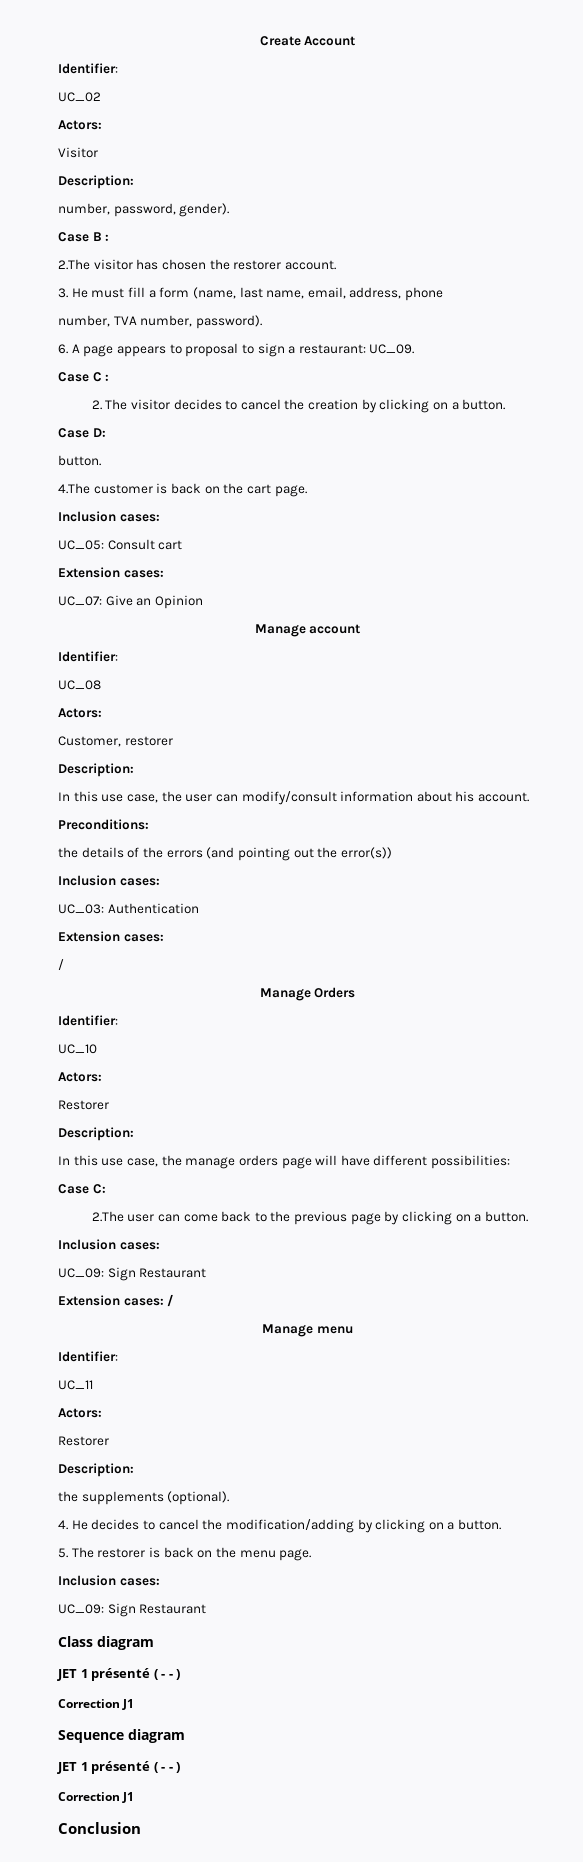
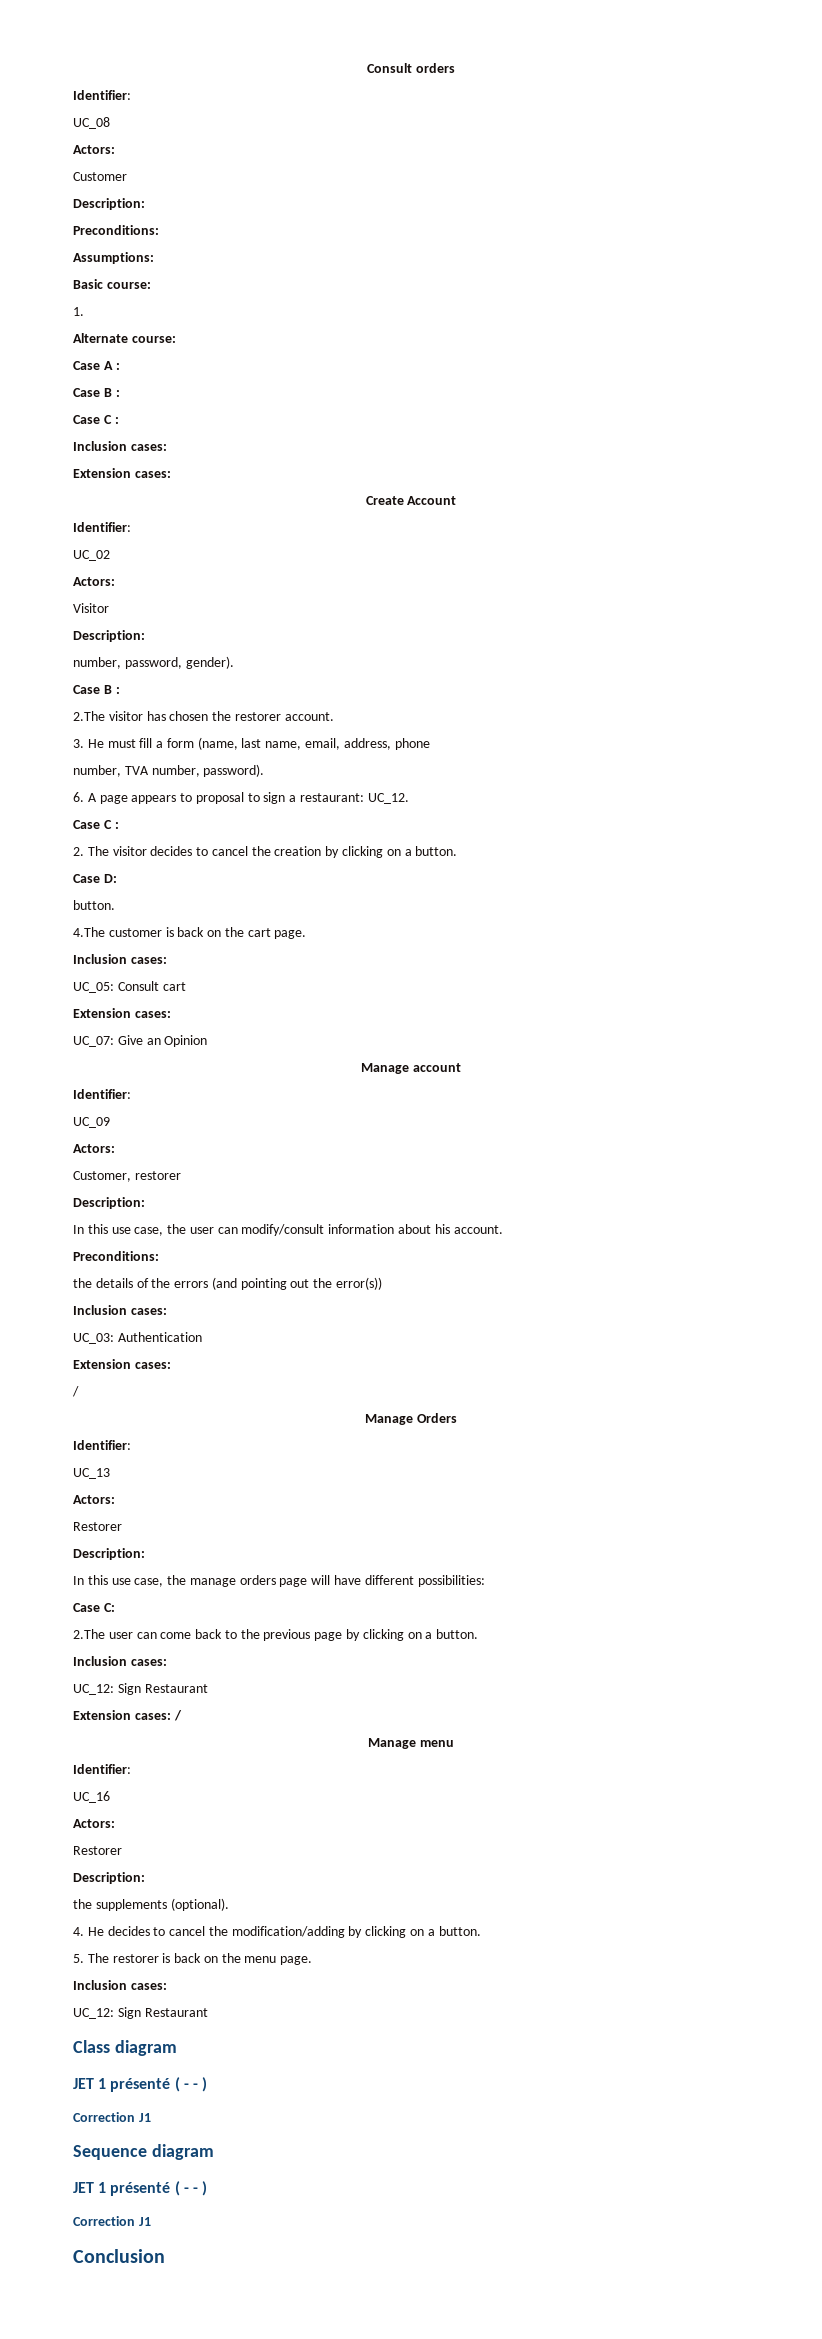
(259, 41) none -> [367,63,455,73] [73,90,131,100] [73,117,110,129] [73,145,115,154] [73,172,127,181] [73,198,145,210] [73,225,159,235] [73,252,154,264] [73,279,151,289] [73,307,84,316] [73,333,176,343] [73,361,120,370] [73,388,120,397] [73,415,119,424] [73,441,167,451] [73,468,171,478] Consult orders // Identifier: // UC_08 // Actors: // Customer // Description: // Preconditions: // Assumptions: // Basic course: // 1. // Alternate course: // Case A : // Case B : // Case C : // Inclusion cases: // Extension cases: //
[369,344,415,354] UC_09. -> [367,793,409,804] UC_12.
[58,680,101,690] UC_08 -> [73,1117,110,1128] UC_09
[58,1044,97,1054] UC_10 -> [73,1468,110,1479] UC_13
[58,1268,104,1278] UC_09: -> [73,1684,114,1695] UC_12:
[58,1380,93,1390] UC_11 -> [73,1791,110,1803] UC_16
[58,1604,104,1614] UC_09: -> [73,2008,114,2019] UC_12:

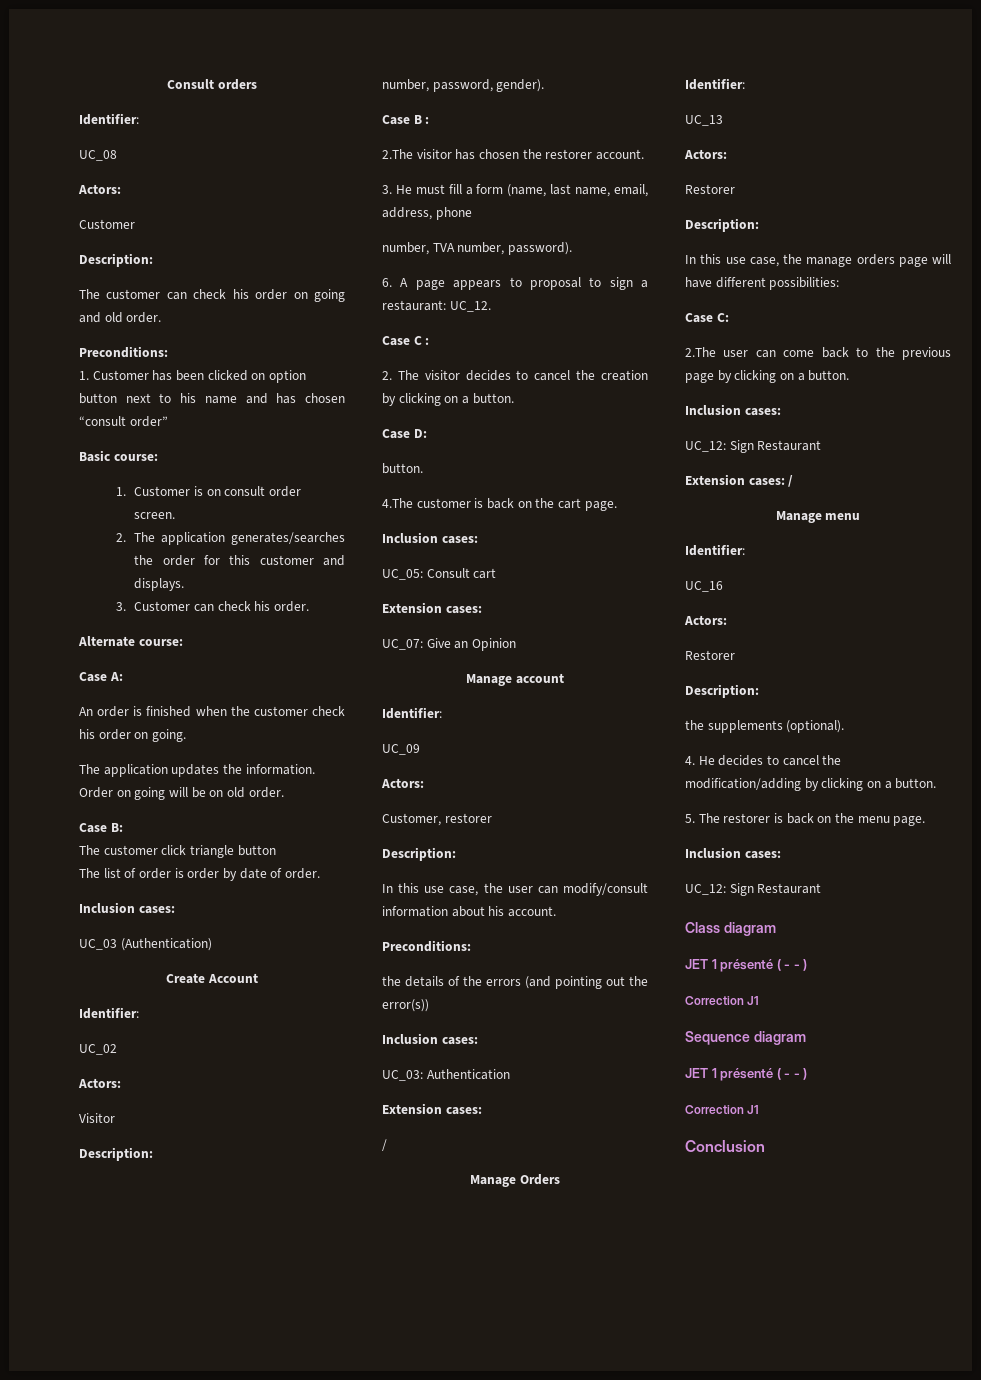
[73,225,159,235] [73,252,154,264] [73,279,151,289] [73,307,84,316] [73,333,176,343] [73,361,120,370] [73,388,120,397] [73,415,119,424] [73,441,167,451] [73,468,171,478] Preconditions: // Assumptions: // Basic course: // 1. // Alternate course: // Case A : // Case B : // Case C : // Inclusion cases: // Extension cases: -> [79,289,345,302] [79,312,162,323] [79,346,168,358] [79,370,306,383] [79,393,345,404] [79,416,168,427] [79,450,158,462] [115,486,301,497] [134,512,176,519] [115,532,345,545] [134,555,345,566] [134,578,185,591] [115,601,309,612] [78,636,183,647] [79,672,123,682] [79,706,345,717] [79,729,186,742] [79,764,315,777] [79,787,284,800] [79,823,123,833] [79,845,276,858] [79,868,320,881] [79,902,175,914] [79,938,212,951] The customer can check his order on going and old order. // Preconditions: // 1. Customer has been clicked on option button next to his name and has chosen “consult order” // Basic course: // 1. Customer is on consult order screen. // 2. The application generates/searches the order for this customer and displays. // 3. Customer can check his order. // Alternate course: // Case A: // An order is finished when the customer check his order on going. // The application updates the information. Order on going will be on old order. // Case B: // The customer click triangle button // The list of order is order by date of order. // Inclusion cases: // UC_03 (Authentication)

